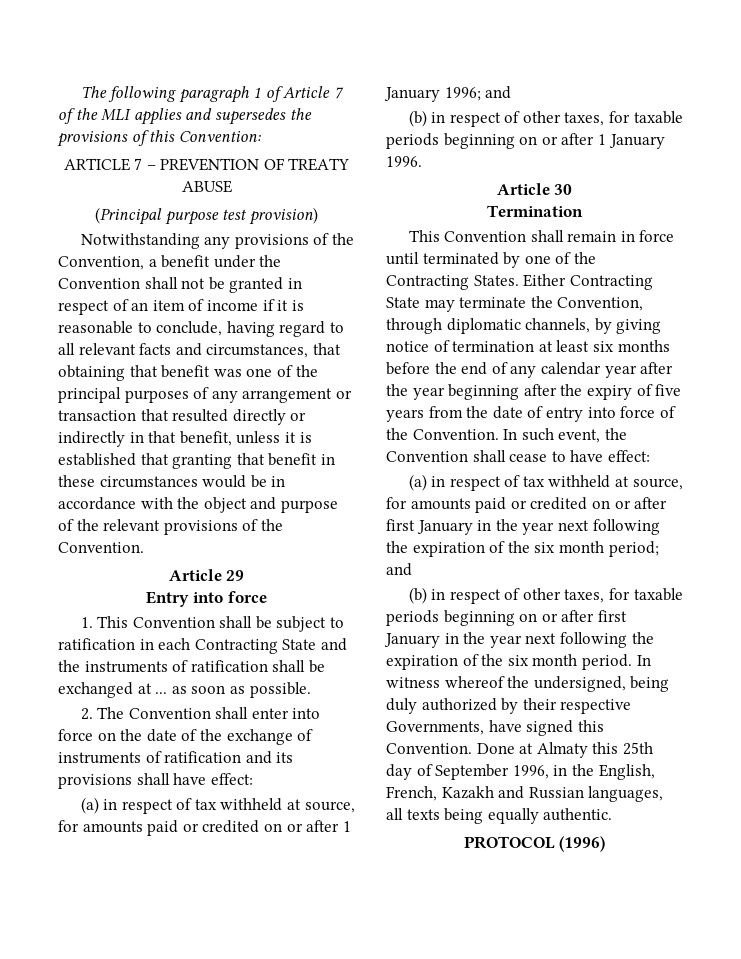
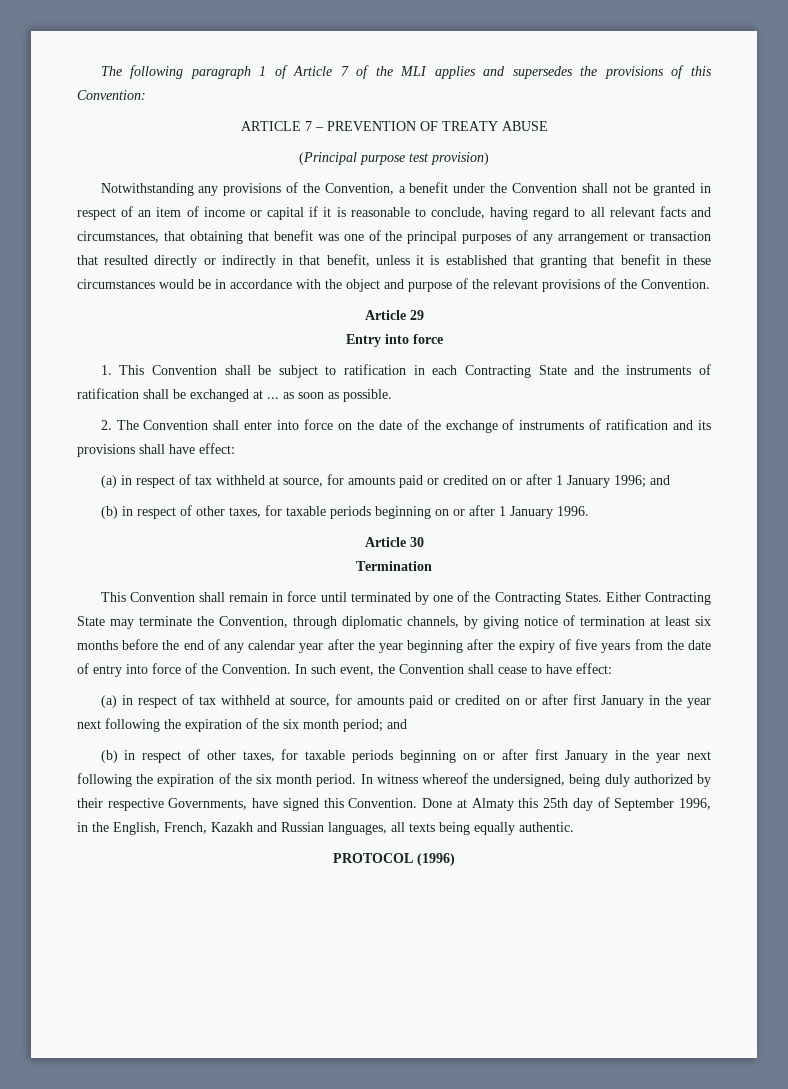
(258, 305) none -> [249,207,305,220] or capital

